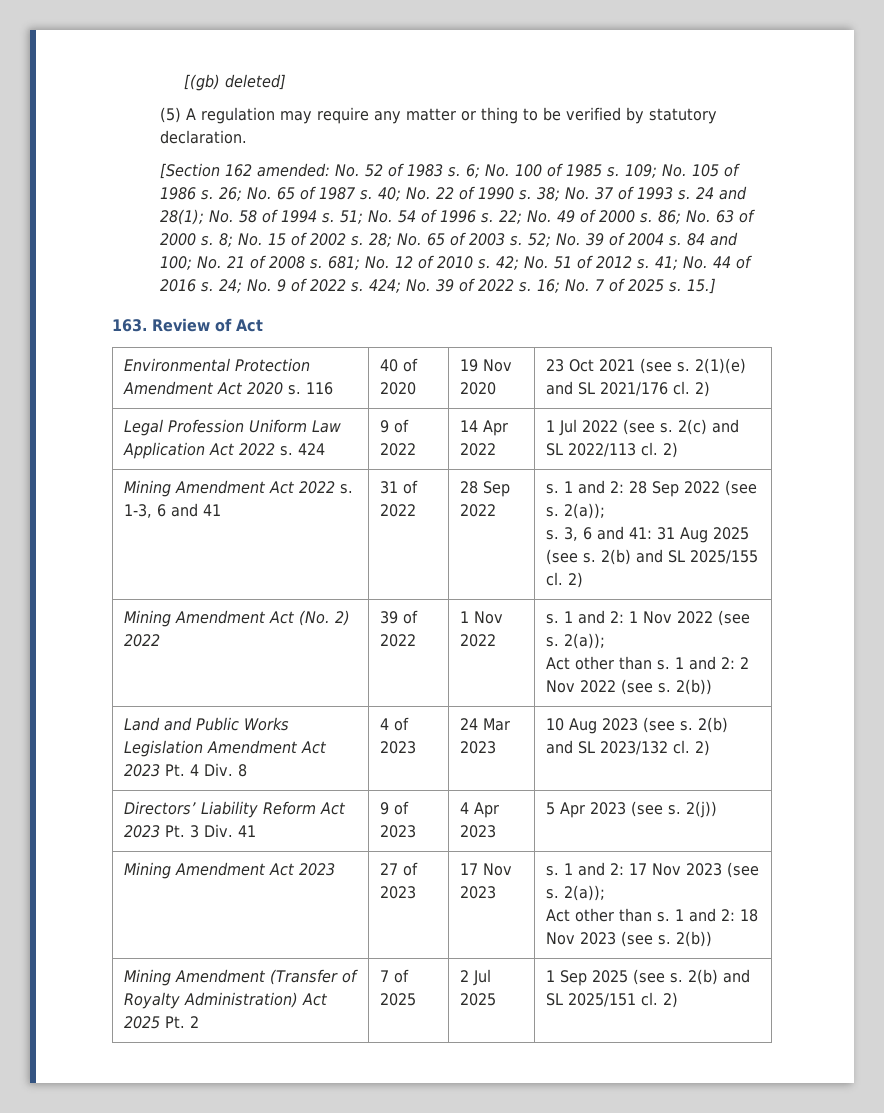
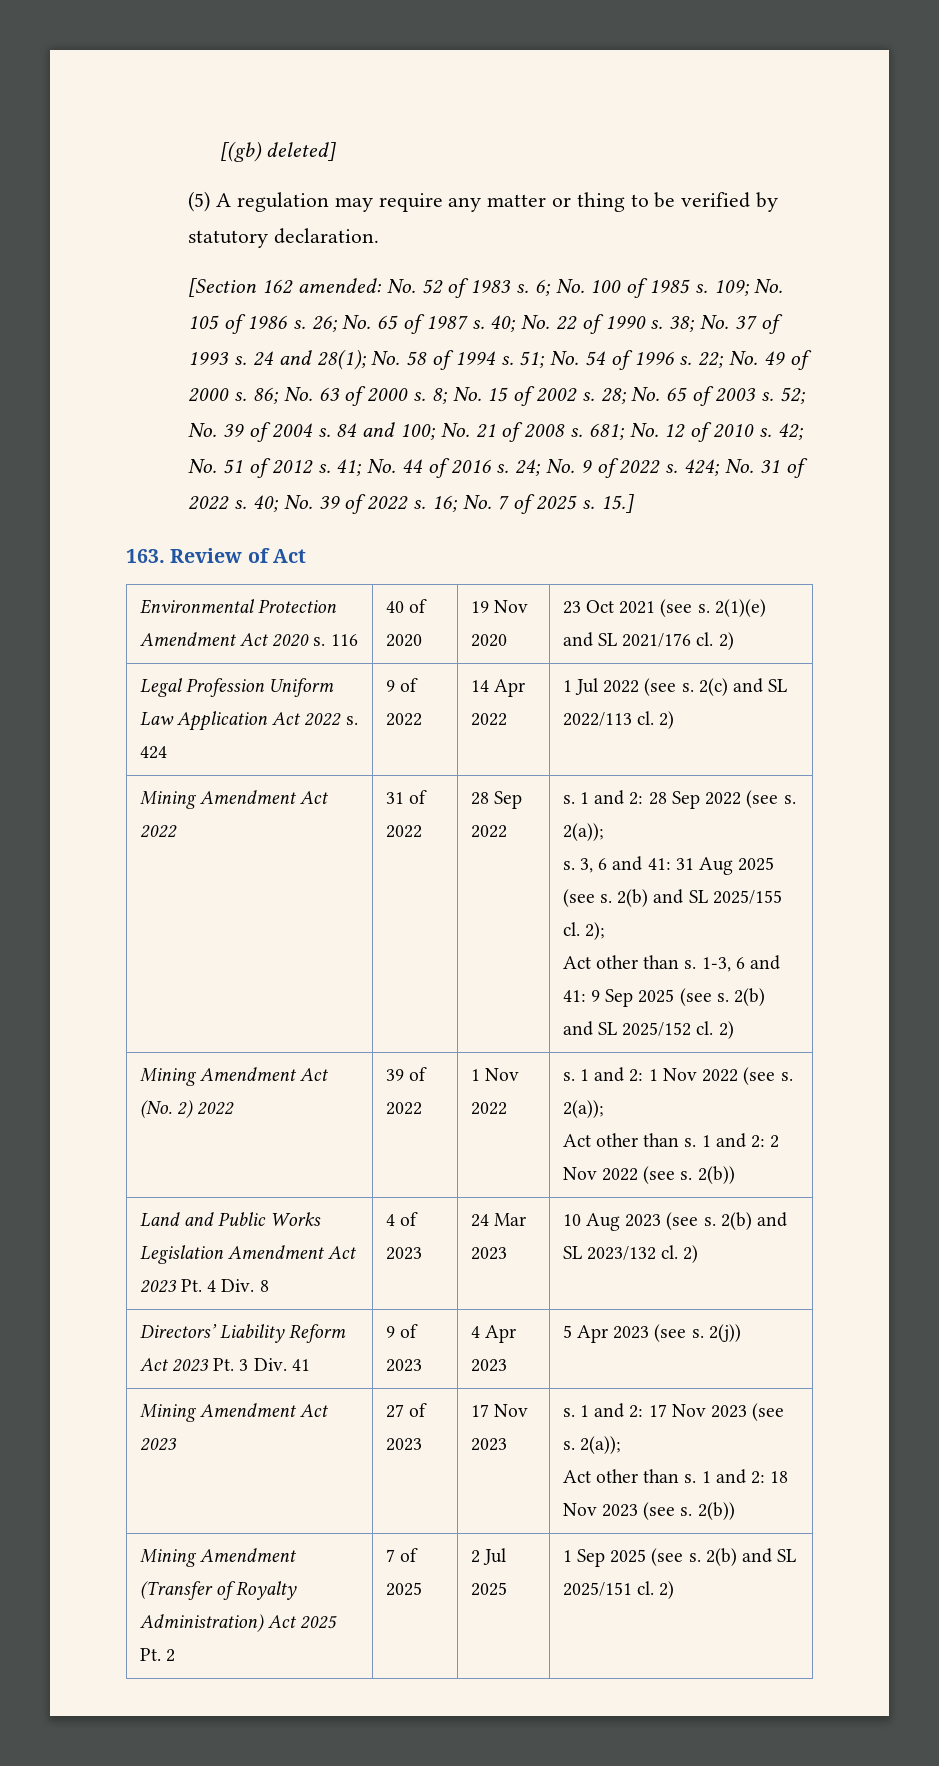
(431, 285) none -> [759,458,808,478] [188,495,313,512] 31 of 2022 s. 40; No.
[340,484,354,494] [124,503,222,518] s. 1-3, 6 and 41 -> (177, 831) none
(564, 579) none -> [584,922,605,940] [562,955,781,972] [562,988,766,1007] [562,1021,714,1036] 2); // Act other than s. 1-3, 6 and 41: 9 Sep 2025 (see s. 2(b) and SL 2025/152 cl.

